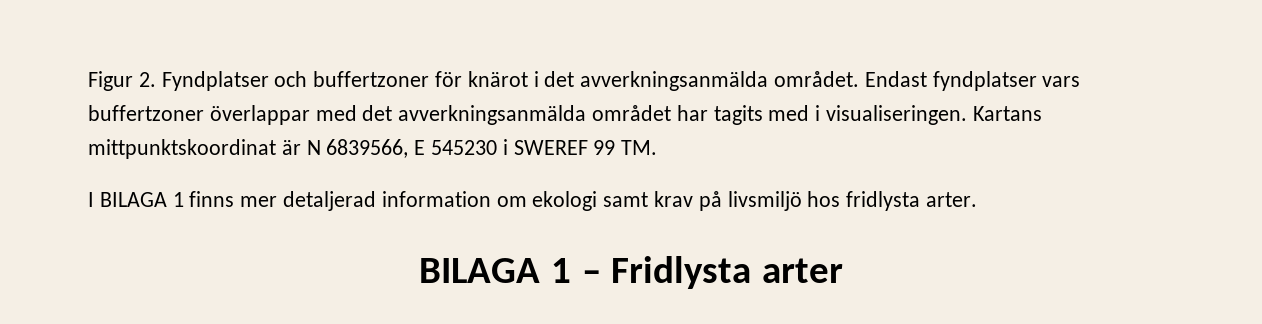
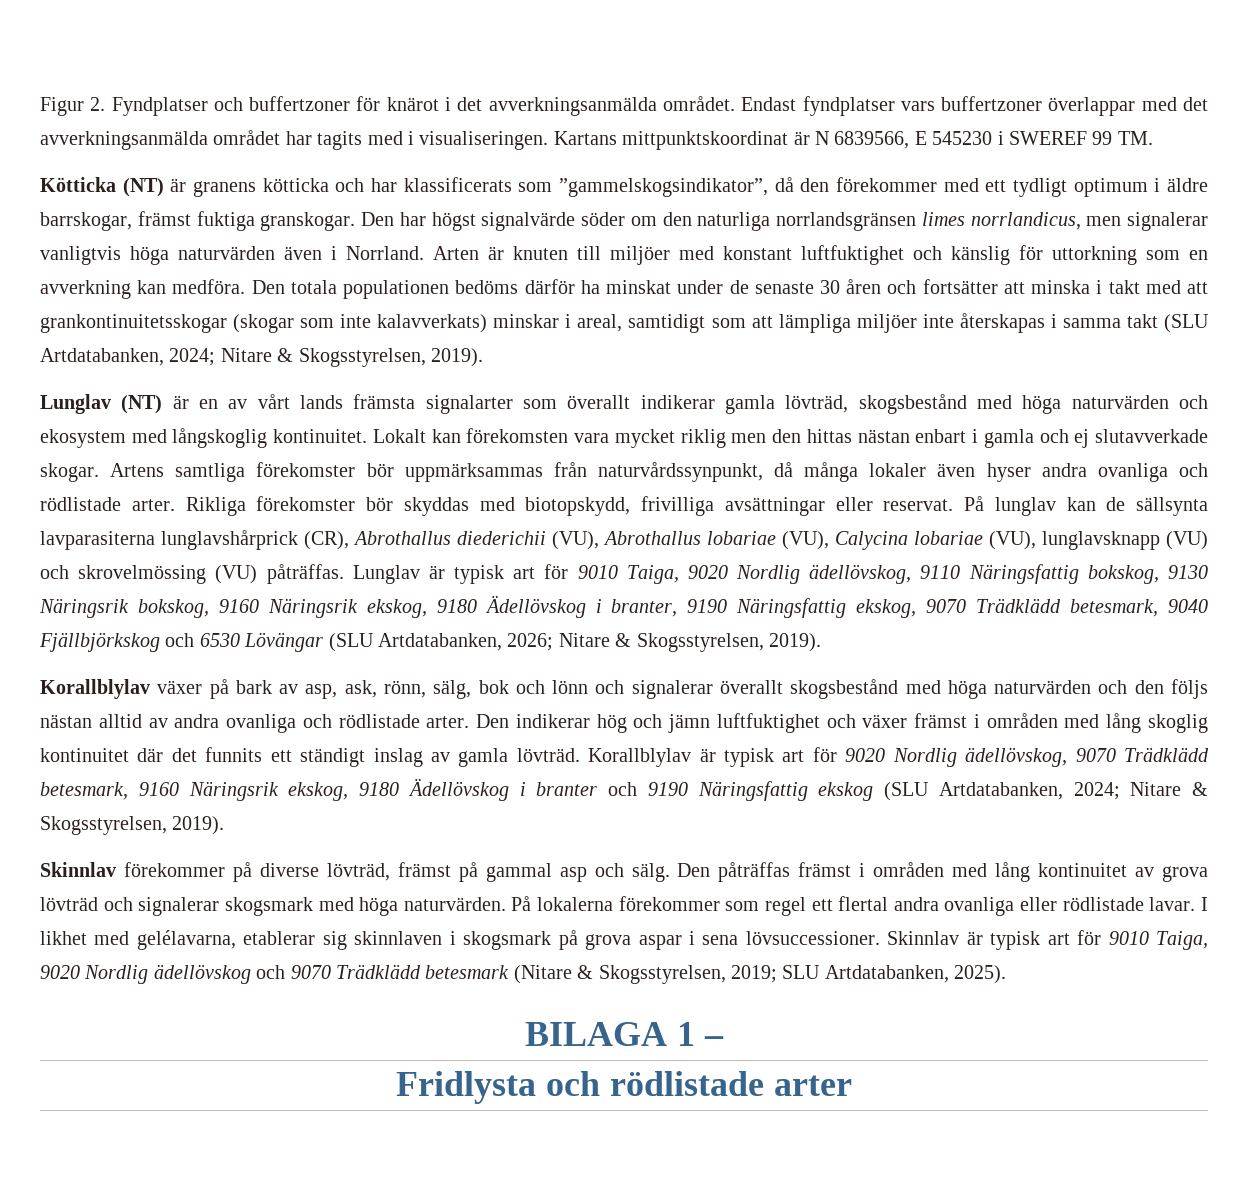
[88,191,978,211] I BILAGA 1 finns mer detaljerad information om ekologi samt krav på livsmiljö hos fridlysta arter. -> [40,177,1208,197] [40,211,1208,231] [40,245,1208,265] [40,279,1209,299] [40,313,1209,333] [40,348,483,367] [40,394,1209,414] [40,428,1208,448] [40,462,1208,482] [40,496,1208,516] [40,530,1208,550] [40,564,1208,584] [39,595,1208,618] [39,632,821,652] [40,679,1208,699] [40,713,1208,733] [40,747,1210,767] [40,778,1208,801] [40,816,225,835] [40,862,1209,882] [40,896,1208,916] [40,930,1209,950] [40,964,1007,984] Kötticka (NT) är granens kötticka och har klassificerats som ”gammelskogsindikator”, då den förekommer med ett tydligt optimum i äldre barrskogar, främst fuktiga granskogar. Den har högst signalvärde söder om den naturliga norrlandsgränsen limes norrlandicus, men signalerar vanligtvis höga naturvärden även i Norrland. Arten är knuten till miljöer med konstant luftfuktighet och känslig för uttorkning som en avverkning kan medföra. Den totala populationen bedöms därför ha minskat under de senaste 30 åren och fortsätter att minska i takt med att grankontinuitetsskogar (skogar som inte kalavverkats) minskar i areal, samtidigt som att lämpliga miljöer inte återskapas i samma takt (SLU Artdatabanken, 2024; Nitare & Skogsstyrelsen, 2019). // Lunglav (NT) är en av vårt lands främsta signalarter som överallt indikerar gamla lövträd, skogsbestånd med höga naturvärden och ekosystem med långskoglig kontinuitet. Lokalt kan förekomsten vara mycket riklig men den hittas nästan enbart i gamla och ej slutavverkade skogar. Artens samtliga förekomster bör uppmärksammas från naturvårdssynpunkt, då många lokaler även hyser andra ovanliga och rödlistade arter. Rikliga förekomster bör skyddas med biotopskydd, frivilliga avsättningar eller reservat. På lunglav kan de sällsynta lavparasiterna lunglavshårprick (CR), Abrothallus diederichii (VU), Abrothallus lobariae (VU), Calycina lobariae (VU), lunglavsknapp (VU) och skrovelmössing (VU) påträffas. Lunglav är typisk art för 9010 Taiga, 9020 Nordlig ädellövskog, 9110 Näringsfattig bokskog, 9130 Näringsrik bokskog, 9160 Näringsrik ekskog, 9180 Ädellövskog i branter, 9190 Näringsfattig ekskog, 9070 Trädklädd betesmark, 9040 Fjällbjörkskog och 6530 Lövängar (SLU Artdatabanken, 2026; Nitare & Skogsstyrelsen, 2019). // Korallblylav växer på bark av asp, ask, rönn, sälg, bok och lönn och signalerar överallt skogsbestånd med höga naturvärden och den följs nästan alltid av andra ovanliga och rödlistade arter. Den indikerar hög och jämn luftfuktighet och växer främst i områden med lång skoglig kontinuitet där det funnits ett ständigt inslag av gamla lövträd. Korallblylav är typisk art för 9020 Nordlig ädellövskog, 9070 Trädklädd betesmark, 9160 Näringsrik ekskog, 9180 Ädellövskog i branter och 9190 Näringsfattig ekskog (SLU Artdatabanken, 2024; Nitare & Skogsstyrelsen, 2019). // Skinnlav förekommer på diverse lövträd, främst på gammal asp och sälg. Den påträffas främst i områden med lång kontinuitet av grova lövträd och signalerar skogsmark med höga naturvärden. På lokalerna förekommer som regel ett flertal andra ovanliga eller rödlistade lavar. I likhet med gelélavarna, etablerar sig skinnlaven i skogsmark på grova aspar i sena lövsuccessioner. Skinnlav är typisk art för 9010 Taiga, 9020 Nordlig ädellövskog och 9070 Trädklädd betesmark (Nitare & Skogsstyrelsen, 2019; SLU Artdatabanken, 2025).
[611,256,752,289] Fridlysta -> [396,1071,764,1104] // Fridlysta och rödlistade

